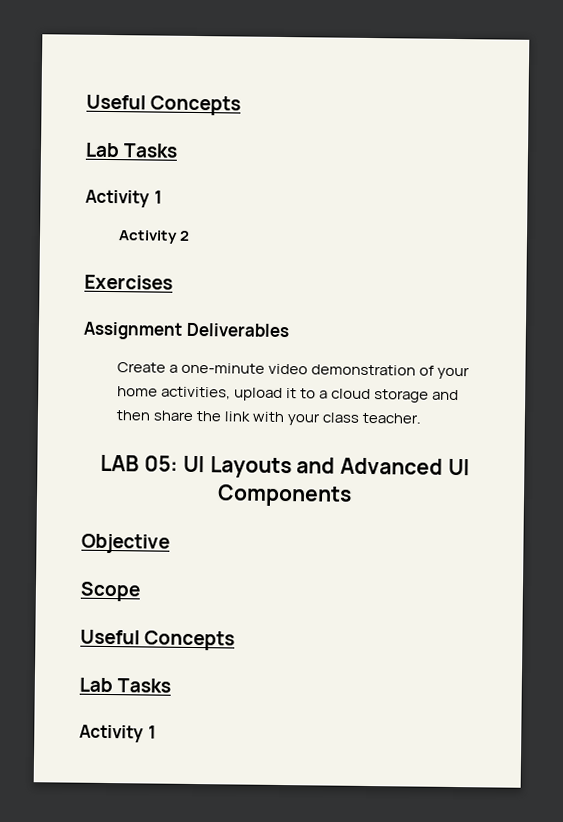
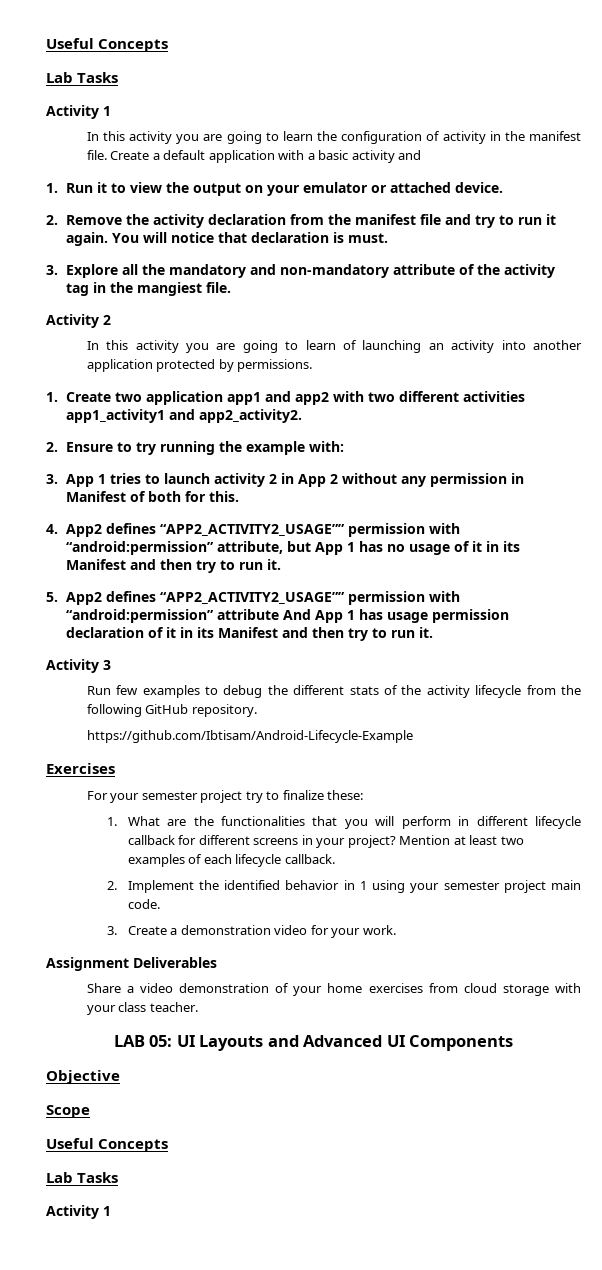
[117,230,190,244] [84,274,173,290] Activity 2 // Exercises -> [86,131,581,144] [86,150,422,163] [46,182,504,196] [46,214,557,228] [66,232,389,246] [46,264,556,278] [66,282,232,296] [46,314,111,328] [86,340,582,353] [86,359,313,372] [46,391,526,405] [66,409,303,423] [46,441,345,455] [46,473,525,487] [66,491,240,502] [46,523,461,537] [66,541,521,555] [66,559,282,573] [46,591,461,605] [66,609,510,623] [66,627,434,641] [46,659,111,673] [86,685,581,698] [86,704,257,717] [86,730,413,743] [46,763,115,774] [86,790,364,803] [107,816,581,829] [127,835,524,848] [127,854,335,867] [107,880,582,893] [127,899,160,909] [107,925,396,938] In this activity you are going to learn the configuration of activity in the manifest file. Create a default application with a basic activity and // 1. Run it to view the output on your emulator or attached device. // 2. Remove the activity declaration from the manifest file and try to run it again. You will notice that declaration is must. // 3. Explore all the mandatory and non-mandatory attribute of the activity tag in the mangiest file. // Activity 2 // In this activity you are going to learn of launching an activity into another application protected by permissions. // 1. Create two application app1 and app2 with two different activities app1_activity1 and app2_activity2. // 2. Ensure to try running the example with: // 3. App 1 tries to launch activity 2 in App 2 without any permission in Manifest of both for this. // 4. App2 defines “APP2_ACTIVITY2_USAGE”” permission with “android:permission” attribute, but App 1 has no usage of it in its Manifest and then try to run it. // 5. App2 defines “APP2_ACTIVITY2_USAGE”” permission with “android:permission” attribute And App 1 has usage permission declaration of it in its Manifest and then try to run it. // Activity 3 // Run few examples to debug the different stats of the activity lifecycle from the following GitHub repository. // https://github.com/Ibtisam/Android-Lifecycle-Example // Exercises // For your semester project try to finalize these: // 1. What are the functionalities that you will perform in different lifecycle callback for different screens in your project? Mention at least two examples of each lifecycle callback. // 2. Implement the identified behavior in 1 using your semester project main code. // 3. Create a demonstration video for your work.
[116,362,265,374] Create a one-minute -> [86,983,134,993] Share a
[160,386,460,403] [115,410,250,422] activities, upload it to a cloud storage and then share the link -> [368,983,549,996] exercises from cloud storage

